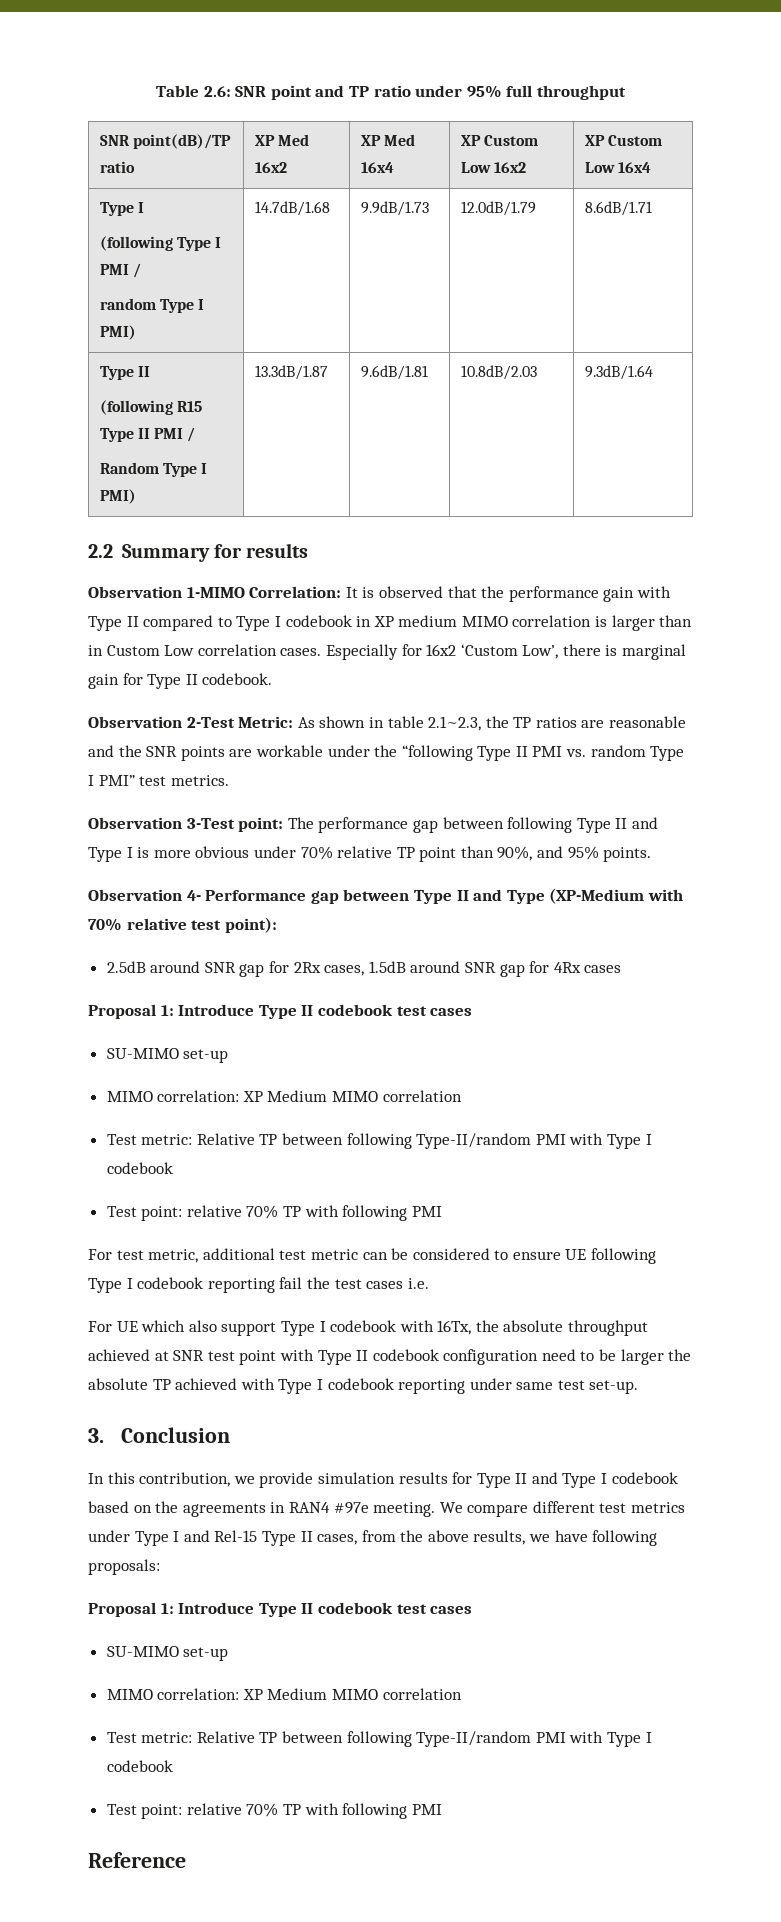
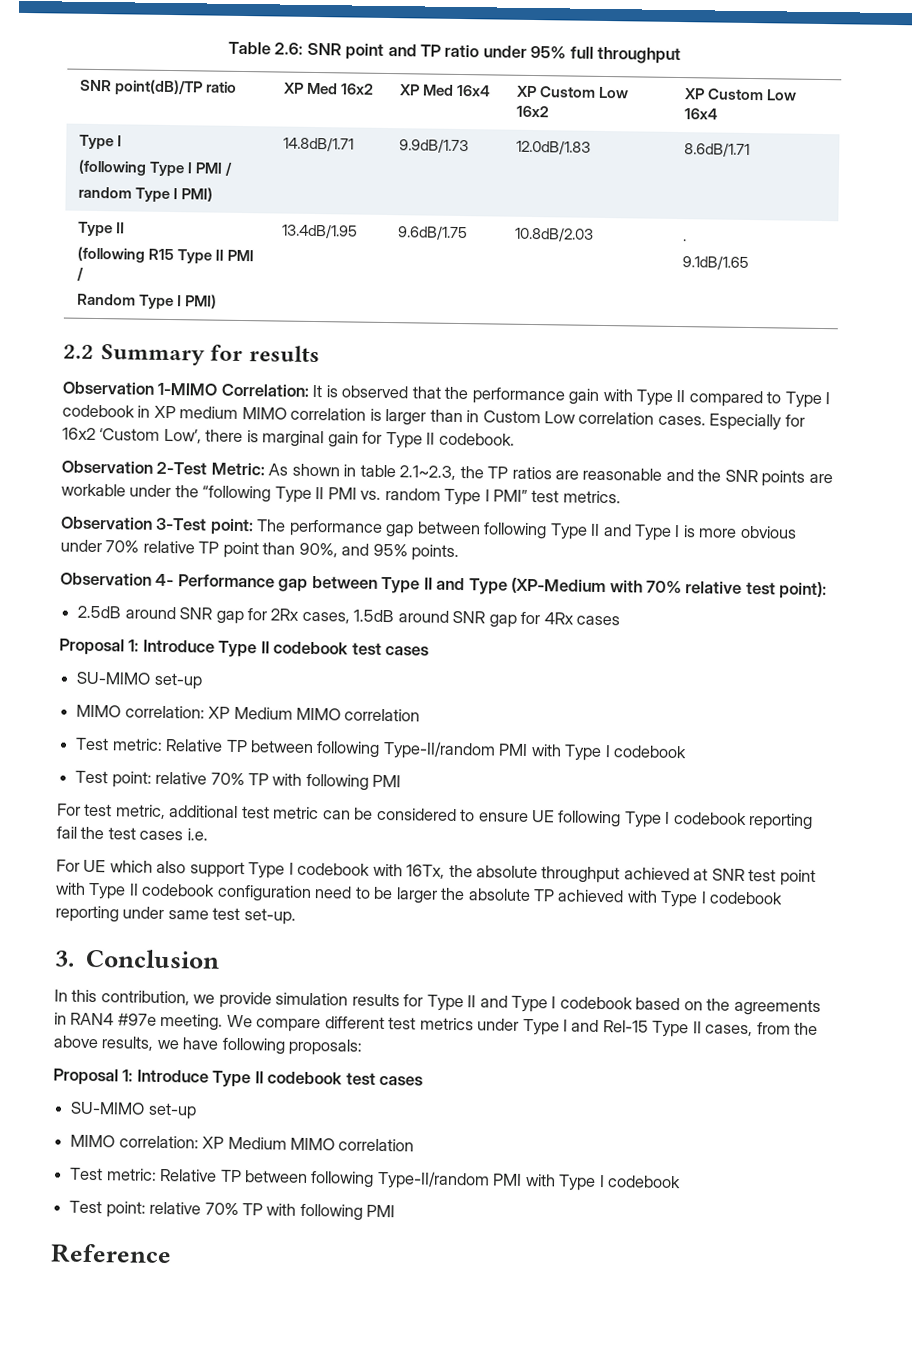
[254,201,330,216] 14.7dB/1.68 -> [282,136,354,152] 14.8dB/1.71
[460,201,536,216] 12.0dB/1.79 -> [515,139,591,155] 12.0dB/1.83
[254,365,328,380] [360,365,428,380] 13.3dB/1.87 | 9.6dB/1.81 -> [281,223,358,239] [397,225,468,241] 13.4dB/1.95 | 9.6dB/1.75
[584,365,653,380] 9.3dB/1.64 -> [682,239,687,242] [681,255,749,270] . // 9.1dB/1.65

